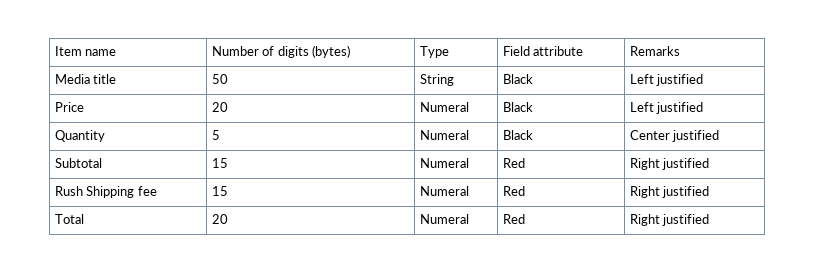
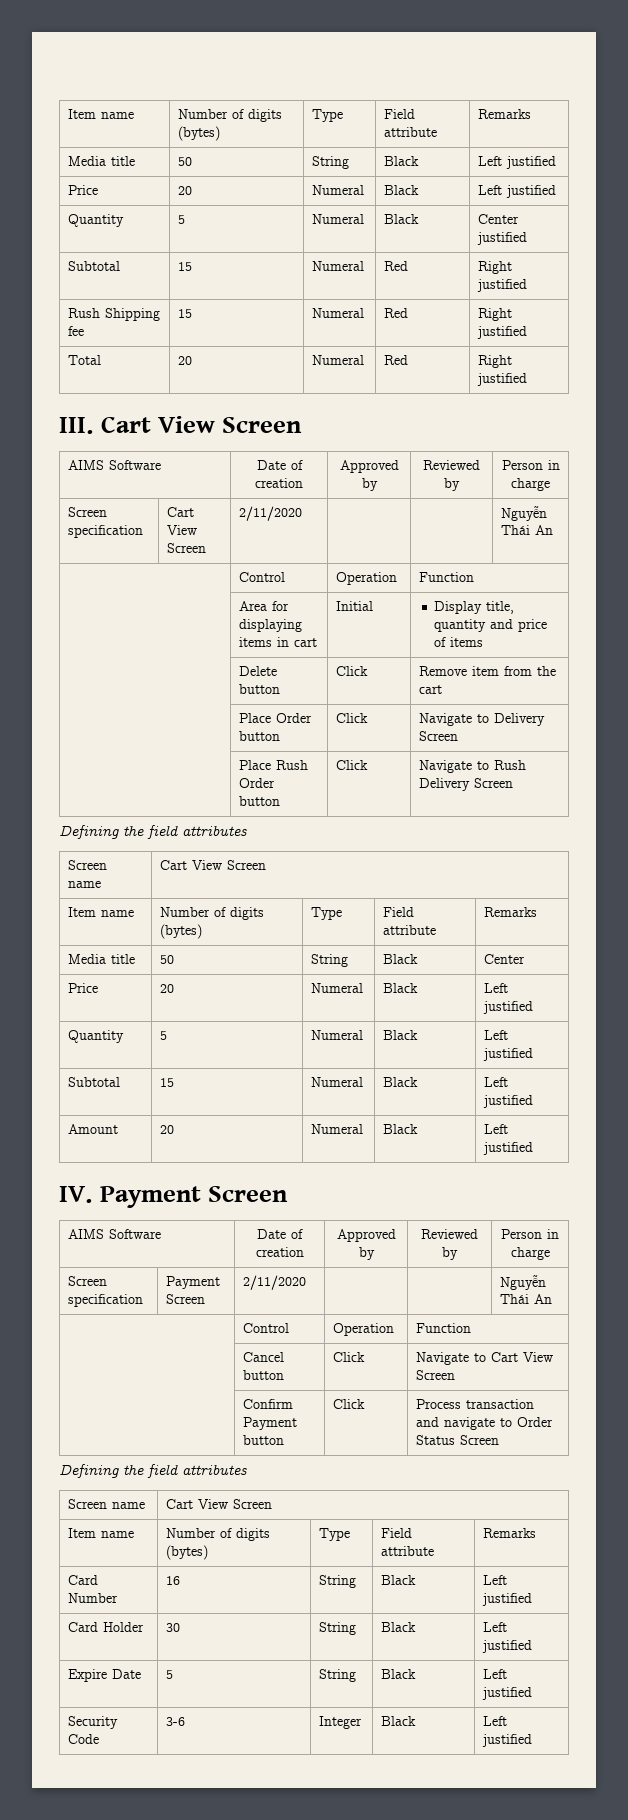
(710, 220) none -> [59,416,302,434] [68,460,162,470] [256,460,303,470] [255,478,303,488] [339,460,399,473] [361,478,378,491] [422,460,480,470] [443,478,460,491] [501,460,560,470] [511,478,550,491] [68,507,108,517] [68,525,144,538] [167,507,195,517] [167,525,198,535] [167,543,207,553] [239,506,303,521] [501,505,548,521] [501,525,554,535] [239,572,286,582] [336,572,398,585] [419,572,475,582] [239,601,290,611] [239,619,303,632] [239,637,318,647] [336,601,374,611] [434,601,515,614] [434,619,548,632] [434,637,484,647] [239,666,278,676] [239,684,281,694] [336,666,369,676] [419,666,557,676] [419,685,443,694] [239,713,313,723] [239,731,281,741] [336,713,369,723] [419,713,546,726] [419,731,459,741] [239,760,309,770] [239,778,276,788] [239,796,281,806] [336,760,369,770] [419,760,527,773] [419,778,514,791] [59,825,247,839] [68,860,108,870] [68,881,102,888] [160,860,267,870] [68,907,135,917] [160,907,265,920] [160,924,203,939] [311,907,343,920] [383,907,415,917] [383,925,437,935] [484,907,538,917] [68,954,136,964] [160,955,175,964] [311,954,349,967] [383,954,419,964] [484,954,526,964] [68,983,99,993] [160,984,175,993] [311,983,364,993] [383,983,419,993] [484,983,509,993] [483,1001,534,1014] [68,1030,125,1043] [160,1031,168,1040] [311,1030,364,1040] [383,1030,419,1040] [484,1030,509,1040] [483,1048,534,1061] [68,1077,121,1087] [160,1078,175,1087] [311,1077,364,1087] [383,1077,419,1087] [484,1077,509,1087] [483,1095,534,1108] [68,1124,119,1134] [160,1125,175,1134] [311,1124,364,1134] [383,1124,419,1134] [484,1124,509,1134] [483,1142,534,1155] [59,1186,288,1208] [68,1229,162,1239] [257,1229,303,1239] [255,1247,304,1257] [336,1229,396,1242] [358,1247,375,1260] [420,1229,478,1239] [441,1247,458,1260] [501,1229,559,1239] [510,1247,550,1260] [68,1276,108,1286] [68,1294,144,1307] [166,1276,221,1289] [166,1294,206,1304] [243,1275,307,1290] [500,1274,547,1290] [500,1294,553,1304] [243,1323,290,1333] [333,1323,395,1336] [416,1323,472,1333] [243,1352,285,1362] [243,1370,285,1380] [333,1352,366,1362] [416,1352,554,1365] [416,1370,456,1380] [243,1399,294,1409] [243,1417,298,1430] [243,1435,285,1445] [333,1399,366,1409] [416,1399,535,1409] [416,1417,554,1430] [416,1435,500,1445] [59,1464,247,1478] [68,1499,146,1509] [166,1499,273,1509] [68,1528,135,1538] [166,1528,271,1541] [166,1545,209,1560] [319,1528,351,1541] [381,1528,413,1538] [381,1546,435,1556] [483,1528,537,1538] [68,1575,99,1585] [68,1593,119,1603] [166,1576,181,1585] [319,1575,357,1588] [381,1575,417,1585] [483,1575,508,1585] [482,1593,533,1606] [68,1622,145,1632] [166,1623,181,1632] [319,1622,357,1635] [381,1622,417,1632] [483,1622,508,1632] [482,1640,533,1653] [68,1669,142,1682] [166,1670,174,1679] [319,1669,357,1682] [381,1669,417,1679] [483,1669,508,1679] [482,1687,533,1700] [68,1716,119,1729] [68,1734,100,1744] [166,1717,186,1726] [319,1716,363,1729] [381,1716,417,1726] [483,1716,508,1726] [482,1734,533,1747] // III. Cart View Screen // AIMS Software | Date of creation | Approved by | Reviewed by | Person in charge // Screen specification | Cart View Screen | 2/11/2020 | | | Nguyễn Thái An // | Control | Operation | Function // | Area for displaying items in cart | Initial | Display title, quantity and price of items // | Delete button | Click | Remove item from the cart // | Place Order button | Click | Navigate to Delivery Screen // | Place Rush Order button | Click | Navigate to Rush Delivery Screen // Defining the field attributes // Screen name | Cart View Screen // Item name | Number of digits (bytes) | Type | Field attribute | Remarks // Media title | 50 | String | Black | Center // Price | 20 | Numeral | Black | Left justified // Quantity | 5 | Numeral | Black | Left justified // Subtotal | 15 | Numeral | Black | Left justified // Amount | 20 | Numeral | Black | Left justified // IV. Payment Screen // AIMS Software | Date of creation | Approved by | Reviewed by | Person in charge // Screen specification | Payment Screen | 2/11/2020 | | | Nguyễn Thái An // | Control | Operation | Function // | Cancel button | Click | Navigate to Cart View Screen // | Confirm Payment button | Click | Process transaction and navigate to Order Status Screen // Defining the field attributes // Screen name | Cart View Screen // Item name | Number of digits (bytes) | Type | Field attribute | Remarks // Card Number | 16 | String | Black | Left justified // Card Holder | 30 | String | Black | Left justified // Expire Date | 5 | String | Black | Left justified // Security Code | 3-6 | Integer | Black | Left justified

